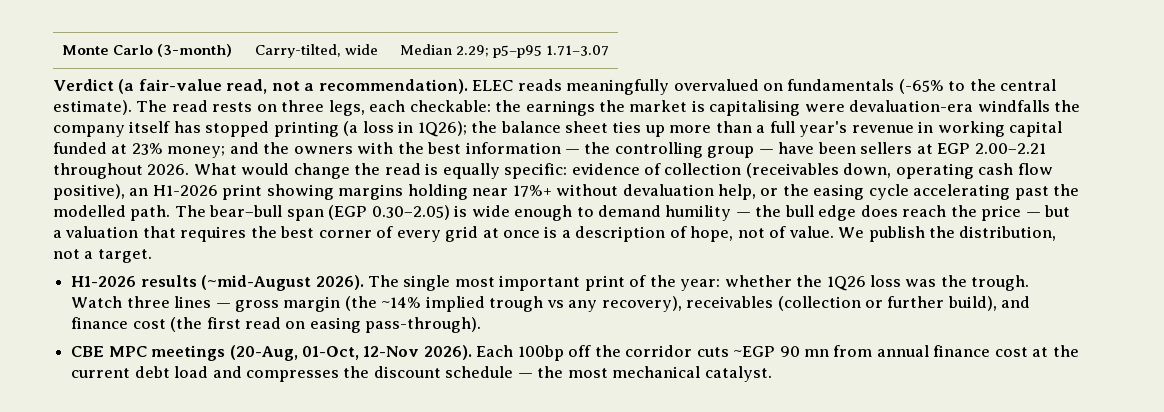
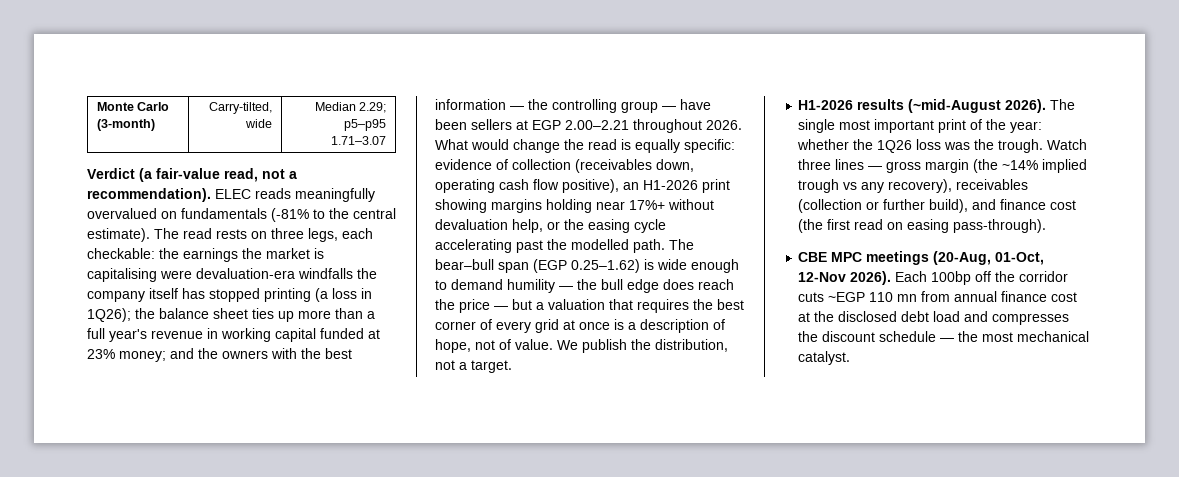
[898,79,944,94] (-65% -> [271,208,309,222] (-81%
[371,205,450,220] 0.30–2.05) -> [571,259,640,273] 0.25–1.62)
[779,346,800,357] 90 -> [869,292,894,302] 110
[71,368,131,378] current -> [838,311,898,322] disclosed

